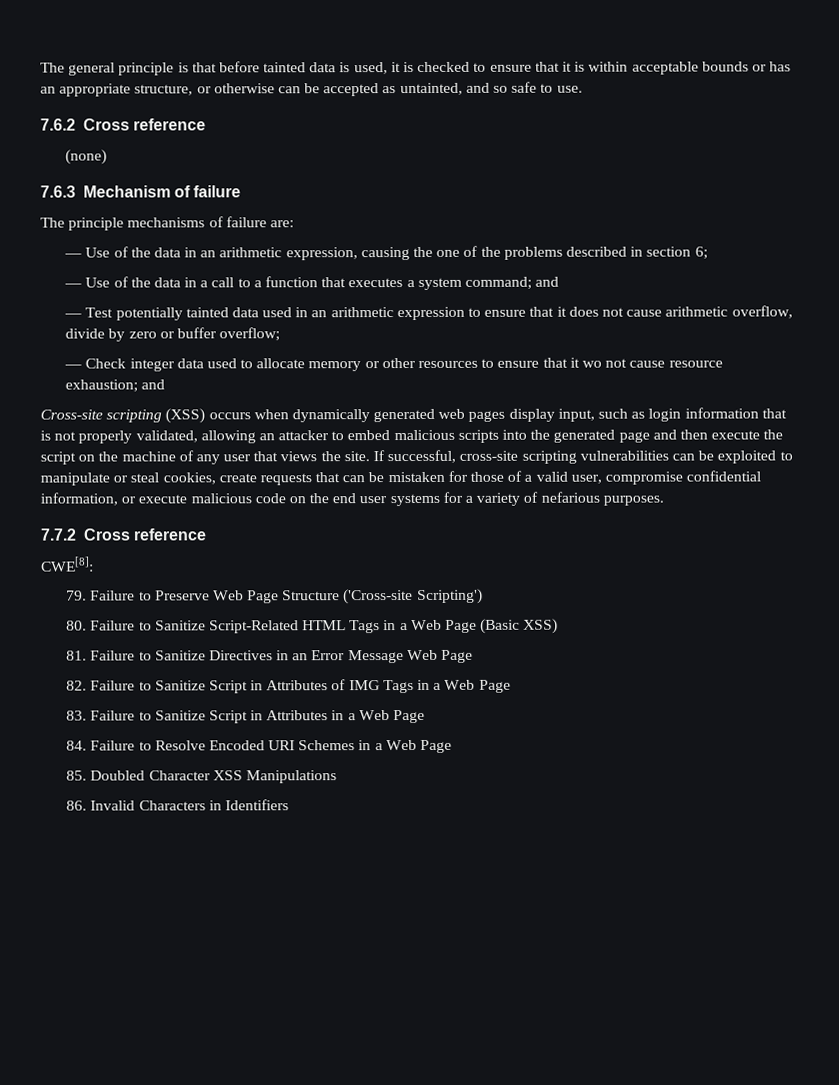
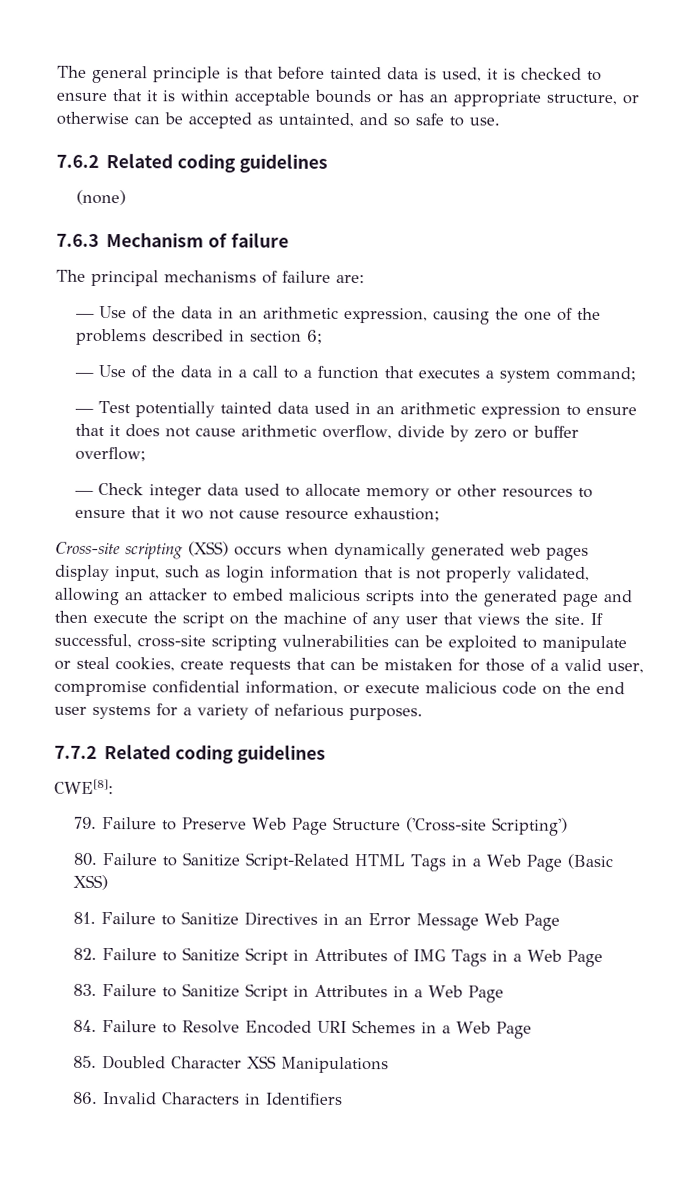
[82,118,207,131] Cross reference -> [106,153,328,173] Related coding guidelines
[68,217,125,231] principle -> [91,269,159,287] principal
[535,276,560,287] and -> (636, 374) none
[141,379,166,390] and -> (440, 514) none
[82,528,207,541] Cross reference -> [104,744,326,764] Related coding guidelines

